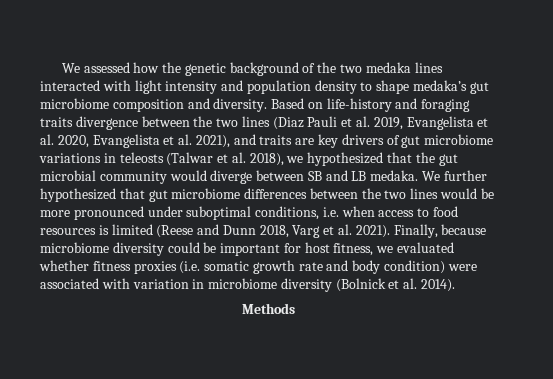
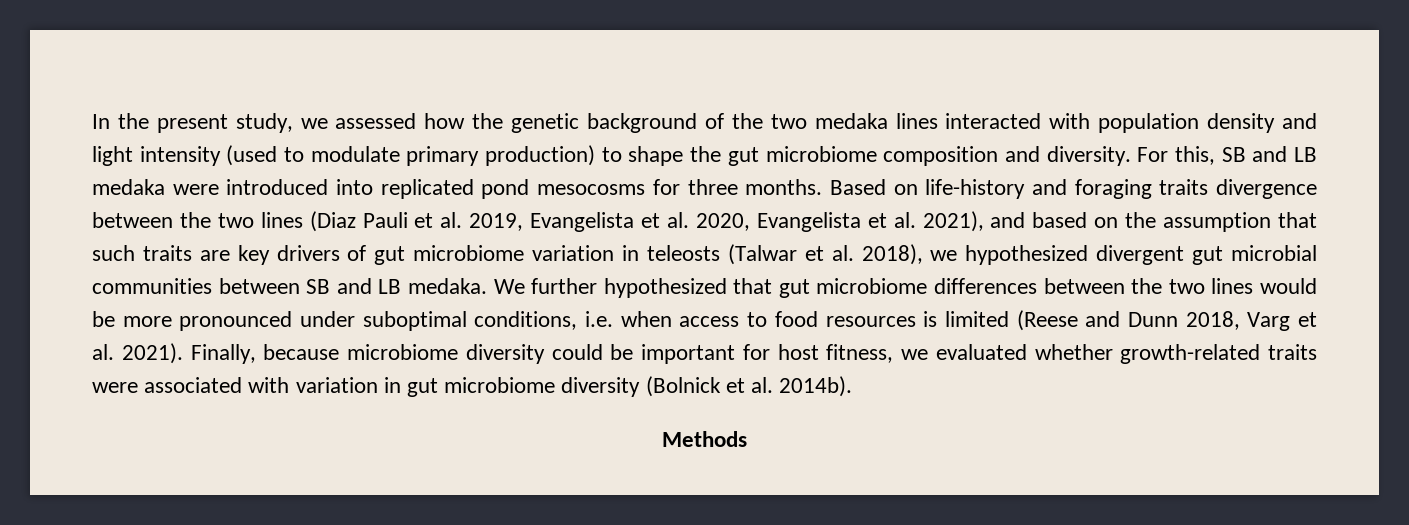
[61,63,80,73] We -> [92,113,328,133] In the present study, we
[134,80,357,94] light intensity and population density -> [1098,113,1318,133] [92,145,596,166] population density and light intensity (used to modulate primary production)
[413,80,468,91] medaka’s -> [690,146,722,162] the
(268, 105) none -> [1137,146,1318,165] [92,179,823,199] For this, SB and LB medaka were introduced into replicated pond mesocosms for three months.
(256, 139) none -> [1032,212,1317,232] [92,245,135,261] based on the assumption that such
[39,153,101,163] variations -> [532,245,615,261] variation
[387,152,458,166] [40,170,253,184] that the gut microbial community would diverge -> [1096,245,1318,265] [92,278,212,294] divergent gut microbial communities
[92,260,446,274] fitness proxies (i.e. somatic growth rate and body condition) -> [1120,344,1317,364] growth-related traits
(205, 284) none -> [407,378,439,397] gut
[421,279,456,292] 2014). -> [779,376,853,397] 2014b).

